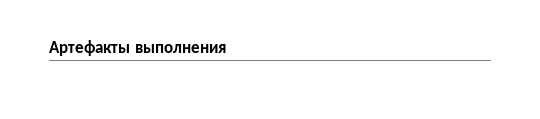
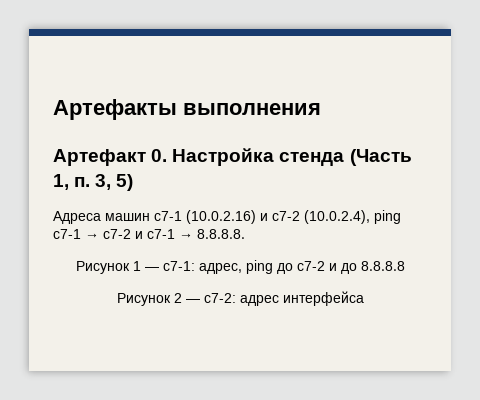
(226, 48) none -> [53,148,412,166] [53,174,134,191] [53,210,401,224] [53,229,245,239] [75,260,405,274] [116,291,364,306] // Артефакт 0. Настройка стенда (Часть 1, п. 3, 5) // Адреса машин c7-1 (10.0.2.16) и c7-2 (10.0.2.4), ping c7-1 → c7-2 и c7-1 → 8.8.8.8. // Рисунок 1 — c7-1: адрес, ping до c7-2 и до 8.8.8.8 // Рисунок 2 — c7-2: адрес интерфейса

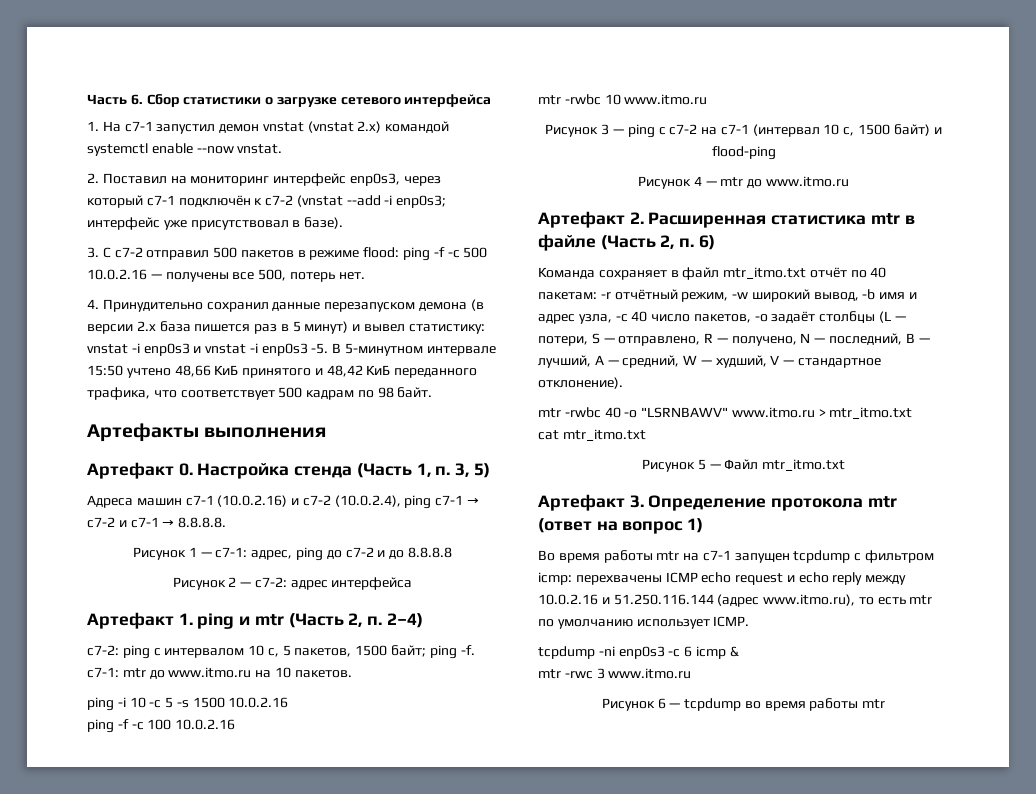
(53, 109) none -> [87,94,492,107] [87,121,450,134] [87,143,283,156] [87,173,441,186] [87,195,447,208] [87,217,344,230] [87,247,488,261] [87,269,365,282] [87,299,484,312] [87,321,485,334] [87,343,496,356] [87,365,478,378] [87,387,433,400] Часть 6. Сбор статистики о загрузке сетевого интерфейса // 1. На c7-1 запустил демон vnstat (vnstat 2.x) командой systemctl enable --now vnstat. // 2. Поставил на мониторинг интерфейс enp0s3, через который c7-1 подключён к c7-2 (vnstat --add -i enp0s3; интерфейс уже присутствовал в базе). // 3. С c7-2 отправил 500 пакетов в режиме flood: ping -f -c 500 10.0.2.16 — получены все 500, потерь нет. // 4. Принудительно сохранил данные перезапуском демона (в версии 2.x база пишется раз в 5 минут) и вывел статистику: vnstat -i enp0s3 и vnstat -i enp0s3 -5. В 5-минутном интервале 15:50 учтено 48,66 КиБ принятого и 48,42 КиБ переданного трафика, что соответствует 500 кадрам по 98 байт. //
(364, 298) none -> [87,612,423,629] [87,645,475,659] [87,667,352,679] [87,697,289,711] [87,719,236,733] [538,94,708,105] [545,124,942,138] [711,146,776,160] [638,176,849,189] [538,211,915,228] [538,234,715,251] [538,267,887,280] [538,289,918,302] [538,311,906,324] [538,333,930,346] [538,355,882,368] [538,377,623,389] [538,407,913,419] [538,429,646,441] [641,459,846,472] [538,494,897,511] [538,518,704,534] [538,550,935,563] [538,572,907,585] [538,594,933,607] [538,616,750,629] [538,646,739,659] [538,668,692,679] [601,698,886,711] // Артефакт 1. ping и mtr (Часть 2, п. 2–4) // c7-2: ping с интервалом 10 с, 5 пакетов, 1500 байт; ping -f. c7-1: mtr до www.itmo.ru на 10 пакетов. // ping -i 10 -c 5 -s 1500 10.0.2.16 // ping -f -c 100 10.0.2.16 // mtr -rwbc 10 www.itmo.ru // Рисунок 3 — ping с c7-2 на c7-1 (интервал 10 с, 1500 байт) и flood-ping // Рисунок 4 — mtr до www.itmo.ru // Артефакт 2. Расширенная статистика mtr в файле (Часть 2, п. 6) // Команда сохраняет в файл mtr_itmo.txt отчёт по 40 пакетам: -r отчётный режим, -w широкий вывод, -b имя и адрес узла, -c 40 число пакетов, -o задаёт столбцы (L — потери, S — отправлено, R — получено, N — последний, B — лучший, A — средний, W — худший, V — стандартное отклонение). // mtr -rwbc 40 -o "LSRNBAWV" www.itmo.ru > mtr_itmo.txt // cat mtr_itmo.txt // Рисунок 5 — Файл mtr_itmo.txt // Артефакт 3. Определение протокола mtr (ответ на вопрос 1) // Во время работы mtr на c7-1 запущен tcpdump с фильтром icmp: перехвачены ICMP echo request и echo reply между 10.0.2.16 и 51.250.116.144 (адрес www.itmo.ru), то есть mtr по умолчанию использует ICMP. // tcpdump -ni enp0s3 -c 6 icmp & // mtr -rwc 3 www.itmo.ru // Рисунок 6 — tcpdump во время работы mtr

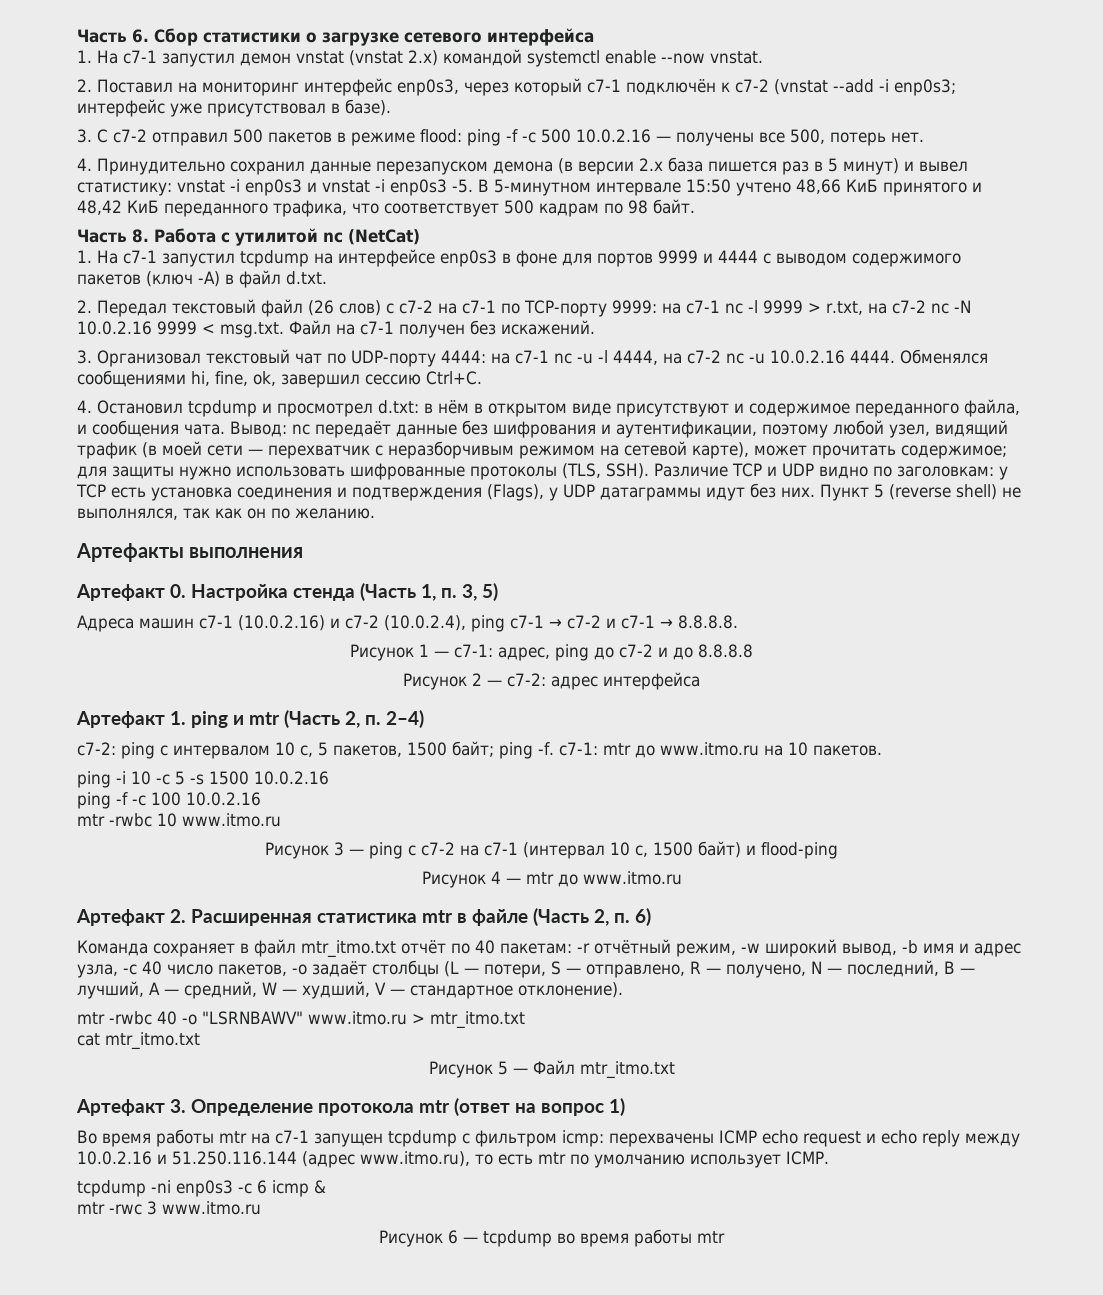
(433, 392) none -> [77,228,420,246] [77,249,961,267] [77,270,327,288] [77,299,971,317] [77,320,595,338] [77,349,988,367] [77,370,482,388] [77,399,1020,417] [77,420,1008,438] [77,441,1007,459] [77,463,1008,480] [76,483,1021,501] [77,508,375,520] // Часть 8. Работа с утилитой nc (NetCat) // 1. На c7-1 запустил tcpdump на интерфейсе enp0s3 в фоне для портов 9999 и 4444 с выводом содержимого пакетов (ключ -A) в файл d.txt. // 2. Передал текстовый файл (26 слов) с c7-2 на c7-1 по TCP-порту 9999: на c7-1 nc -l 9999 > r.txt, на c7-2 nc -N 10.0.2.16 9999 < msg.txt. Файл на c7-1 получен без искажений. // 3. Организовал текстовый чат по UDP-порту 4444: на c7-1 nc -u -l 4444, на c7-2 nc -u 10.0.2.16 4444. Обменялся сообщениями hi, fine, ok, завершил сессию Ctrl+C. // 4. Остановил tcpdump и просмотрел d.txt: в нём в открытом виде присутствуют и содержимое переданного файла, и сообщения чата. Вывод: nc передаёт данные без шифрования и аутентификации, поэтому любой узел, видящий трафик (в моей сети — перехватчик с неразборчивым режимом на сетевой карте), может прочитать содержимое; для защиты нужно использовать шифрованные протоколы (TLS, SSH). Различие TCP и UDP видно по заголовкам: у TCP есть установка соединения и подтверждения (Flags), у UDP датаграммы идут без них. Пункт 5 (reverse shell) не выполнялся, так как он по желанию.

